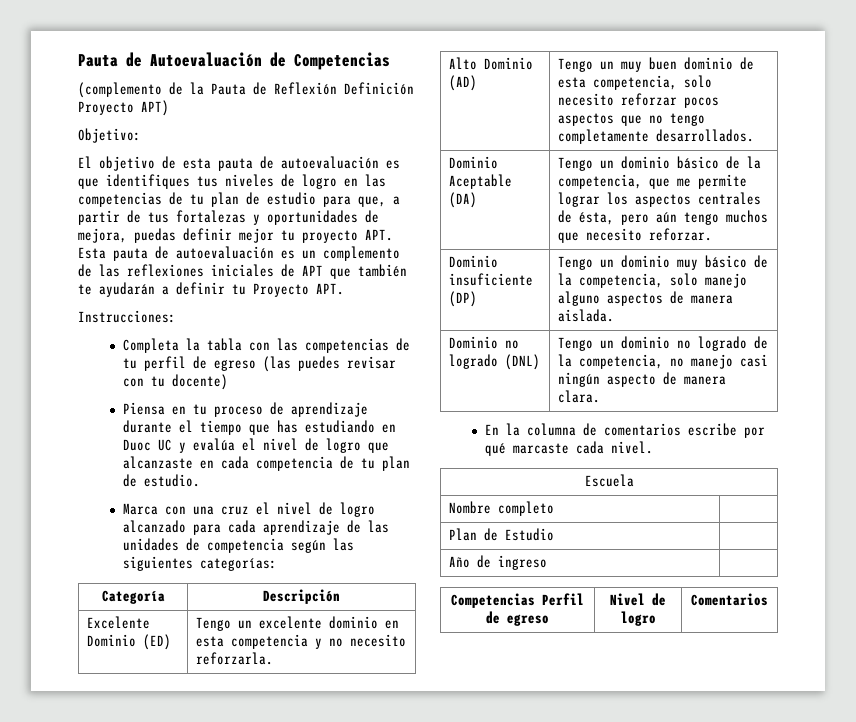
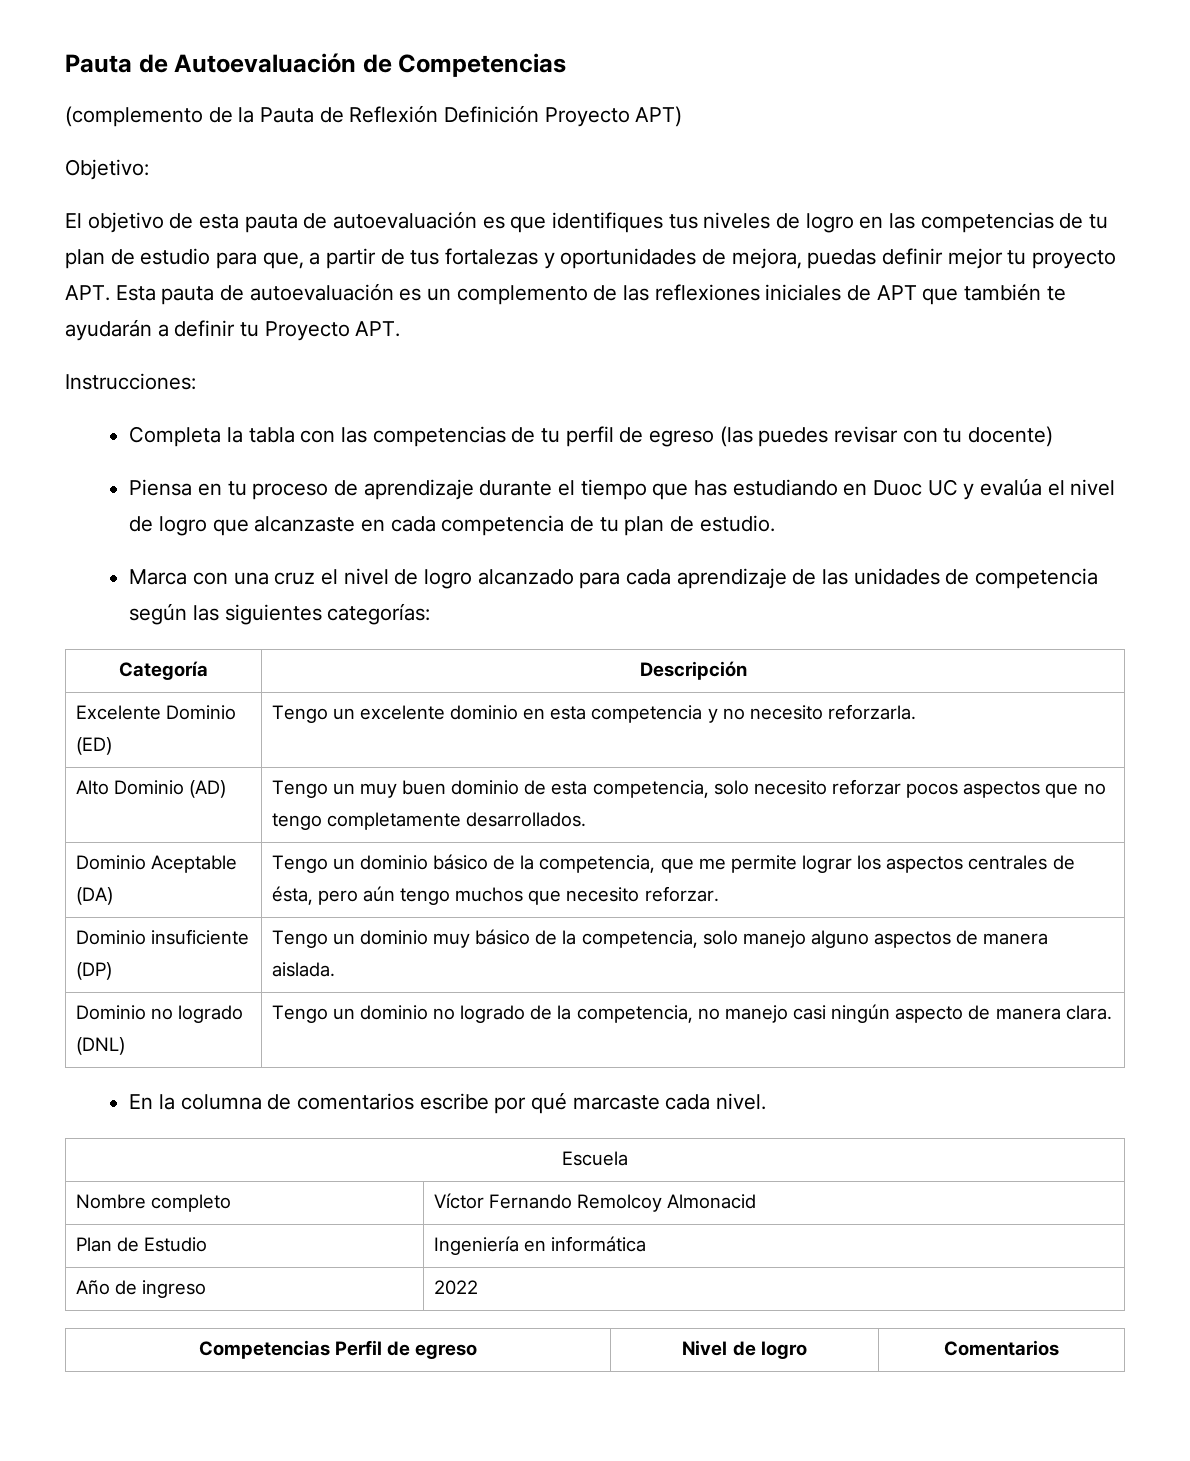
(554, 508) none -> [433,1193,757,1212] Víctor Fernando Remolcoy Almonacid
(554, 534) none -> [433,1236,646,1255] Ingeniería en informática
(547, 562) none -> [433,1280,478,1295] 2022

